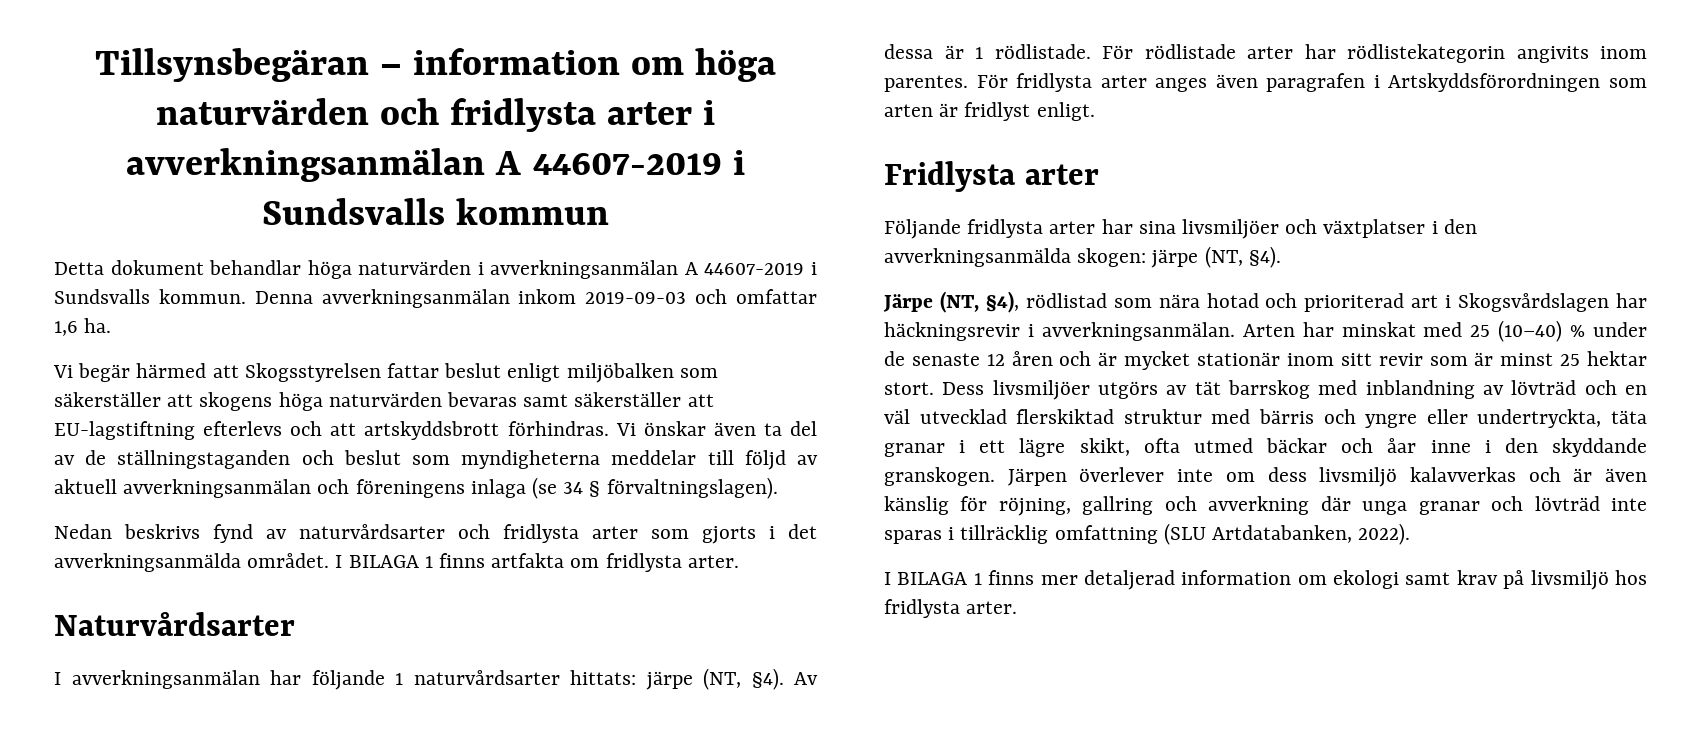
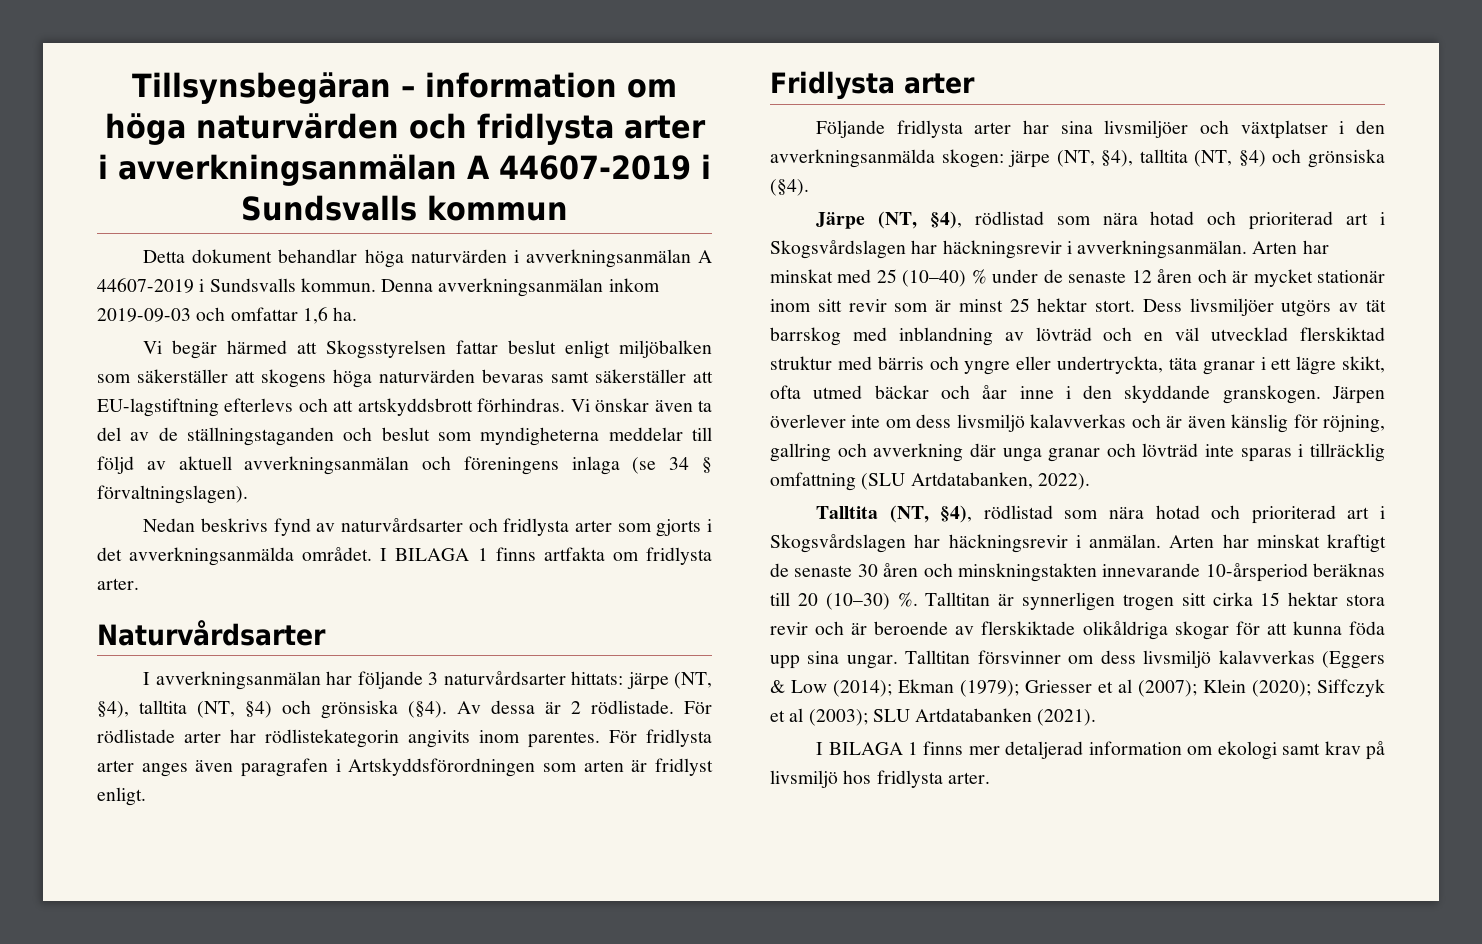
[395,673,403,685] 1 -> [428,672,439,685] 3
[751,668,784,690] §4). -> [97,700,447,719] §4), talltita (NT, §4) och grönsiska (§4).
[975,47,983,59] 1 -> [571,701,581,714] 2
[1248,246,1281,268] §4). -> [1101,149,1385,168] [770,179,809,196] §4), talltita (NT, §4) och grönsiska (§4).
(1411, 534) none -> [816,505,1385,524] [770,534,1386,553] [770,563,1385,582] [770,592,1385,611] [770,621,1386,640] [770,650,1385,669] [770,679,1385,697] [770,708,1097,726] // Talltita (NT, §4), rödlistad som nära hotad och prioriterad art i Skogsvårdslagen har häckningsrevir i anmälan. Arten har minskat kraftigt de senaste 30 åren och minskningstakten innevarande 10-årsperiod beräknas till 20 (10–30) %. Talltitan är synnerligen trogen sitt cirka 15 hektar stora revir och är beroende av flerskiktade olikåldriga skogar för att kunna föda upp sina ungar. Talltitan försvinner om dess livsmiljö kalavverkas (Eggers & Low (2014); Ekman (1979); Griesser et al (2007); Klein (2020); Siffczyk et al (2003); SLU Artdatabanken (2021).

